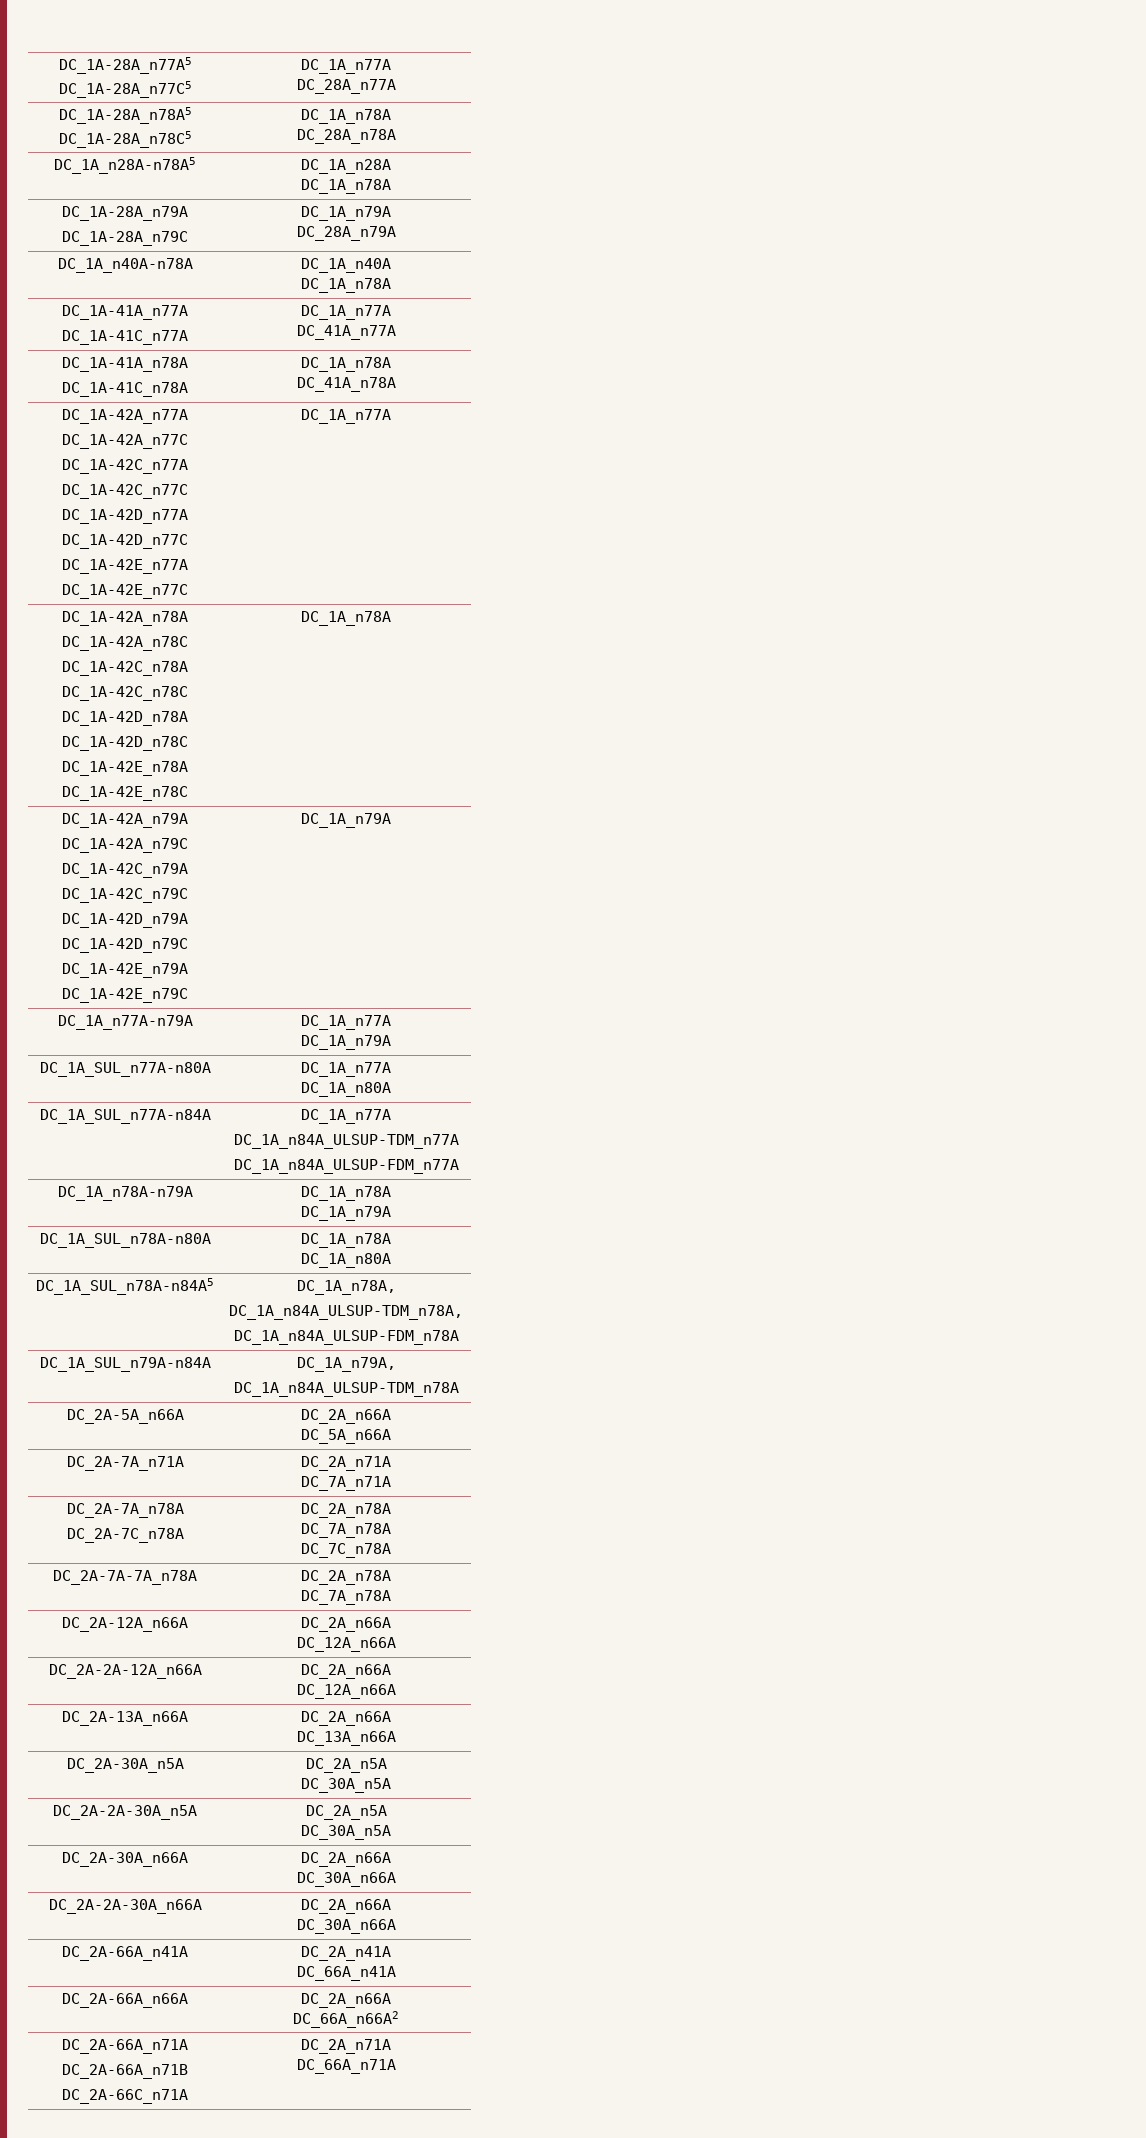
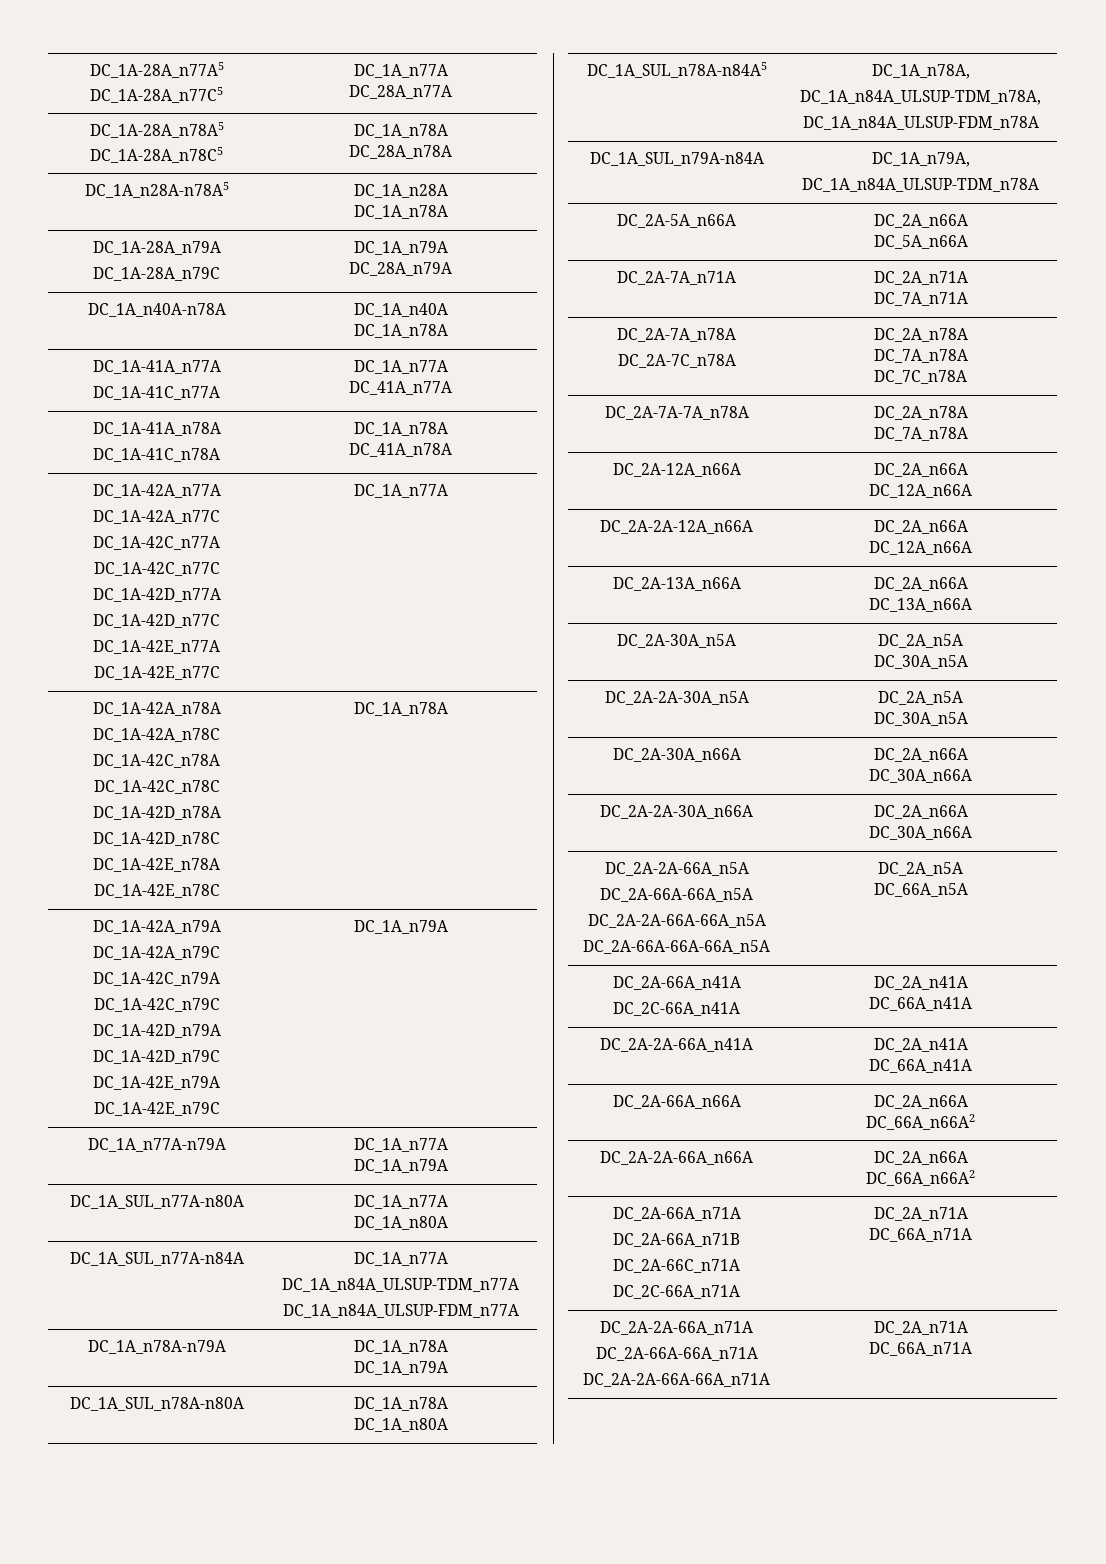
[61,1946,188,1961] DC_2A-66A_n41A -> [604,862,749,876] [600,888,753,902] [587,914,766,928] [583,940,770,954] [878,862,963,876] [873,883,968,897] [612,976,741,990] [613,1002,740,1016] [873,976,968,990] [869,997,972,1011] [600,1038,753,1052] DC_2A-2A-66A_n5A // DC_2A-66A-66A_n5A // DC_2A-2A-66A-66A_n5A // DC_2A-66A-66A-66A_n5A | DC_2A_n5A // DC_66A_n5A // DC_2A-66A_n41A // DC_2C-66A_n41A | DC_2A_n41A // DC_66A_n41A // DC_2A-2A-66A_n41A
(399, 2019) none -> [600,1151,753,1165] [873,1151,968,1165] [866,1170,975,1186] // DC_2A-2A-66A_n66A | DC_2A_n66A // DC_66A_n66A2
[300,2039,391,2054] [296,2059,396,2074] | DC_2A_n71A // DC_66A_n71A -> [613,1285,740,1299] [873,1207,968,1221] [869,1228,972,1242] [600,1321,753,1335] [595,1347,758,1361] [583,1373,770,1387] [873,1321,968,1335] [869,1342,972,1356] // DC_2C-66A_n71A | DC_2A_n71A // DC_66A_n71A // DC_2A-2A-66A_n71A // DC_2A-66A-66A_n71A // DC_2A-2A-66A-66A_n71A | DC_2A_n71A // DC_66A_n71A

